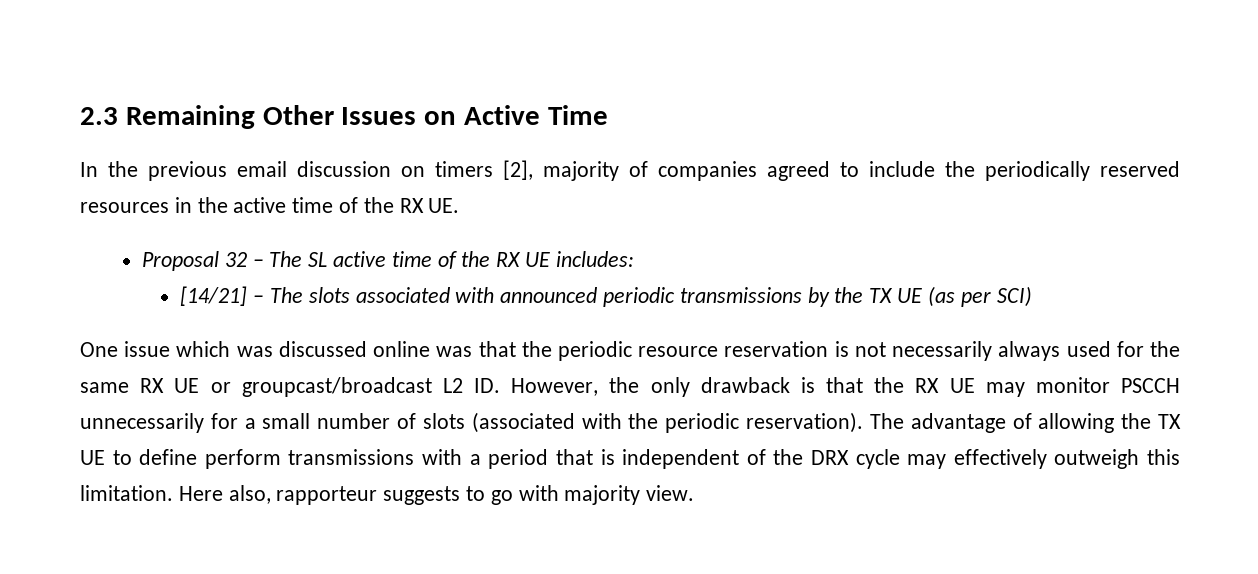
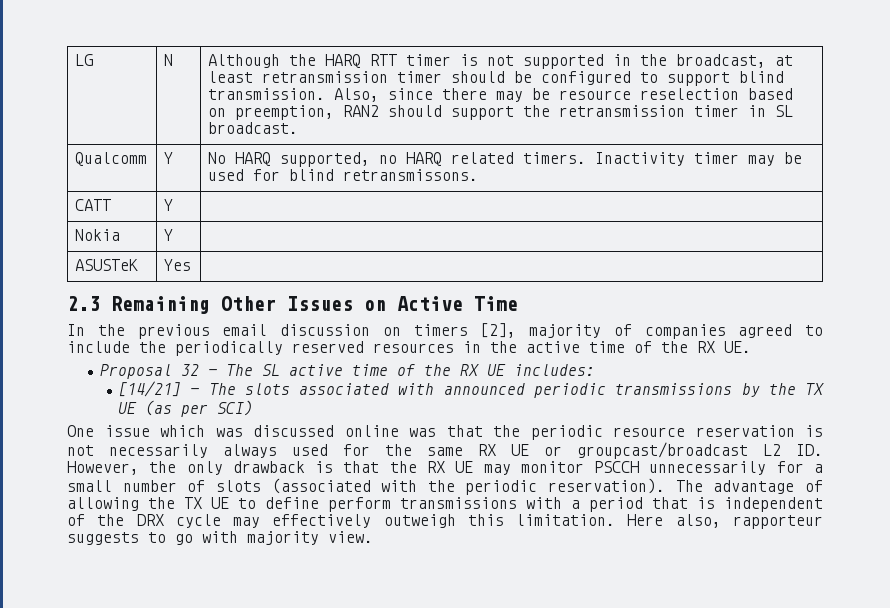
(80, 116) none -> [75,54,94,66] [164,54,174,66] [208,54,794,69] [208,71,785,86] [208,88,794,102] [208,105,794,120] [208,122,299,134] [75,152,148,166] [164,152,174,164] [208,152,803,167] [208,169,479,181] [75,199,112,211] [164,199,174,211] [75,229,121,241] [164,229,174,241] [75,259,139,271] [164,259,192,271] LG | N | Although the HARQ RTT timer is not supported in the broadcast, at least retransmission timer should be configured to support blind transmission. Also, since there may be resource reselection based on preemption, RAN2 should support the retransmission timer in SL broadcast. // Qualcomm | Y | No HARQ supported, no HARQ related timers. Inactivity timer may be used for blind retransmissons. // CATT | Y | // Nokia | Y | // ASUSTeK | Yes | //

